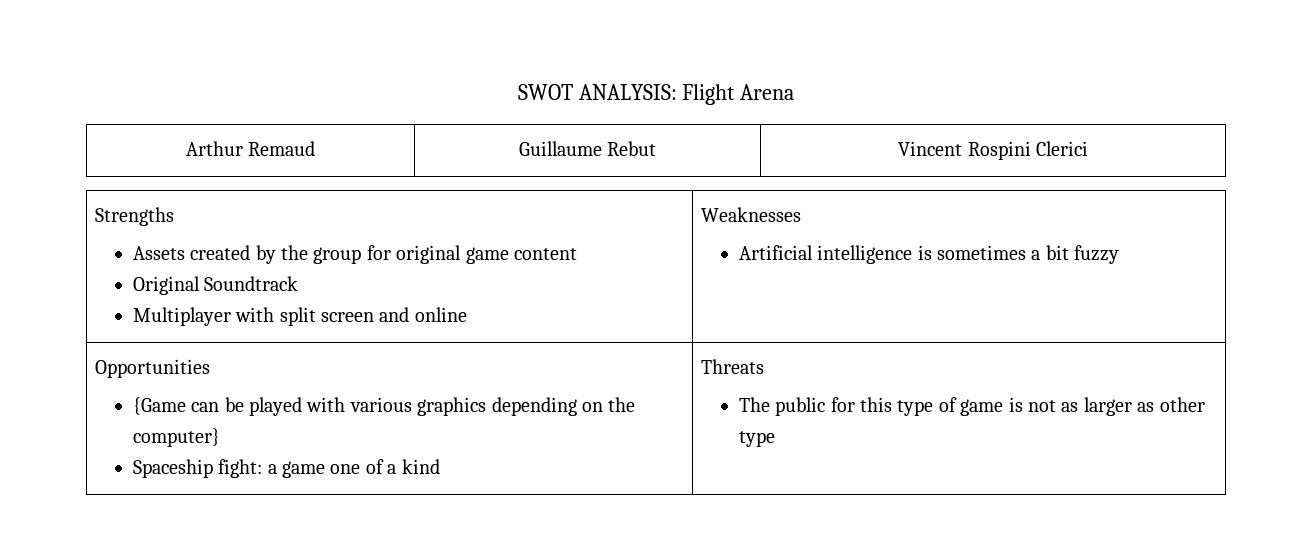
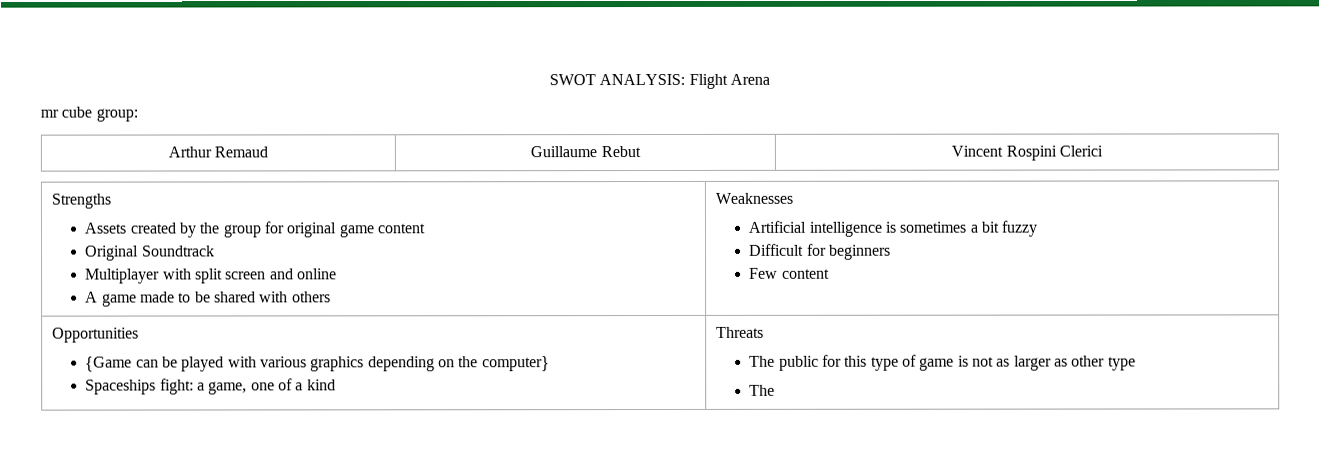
(795, 92) none -> [40,106,138,122] // mr cube group:
(467, 314) none -> [85,291,331,307] // A game made to be shared with others
(1120, 254) none -> [749,243,892,260] [749,267,830,279] // Difficult for beginners // Few content
[132,459,213,478] Spaceship -> [85,379,157,395] Spaceships
[282,461,326,478] game -> [208,381,248,395] game,
(775, 439) none -> [749,384,776,396] // The

